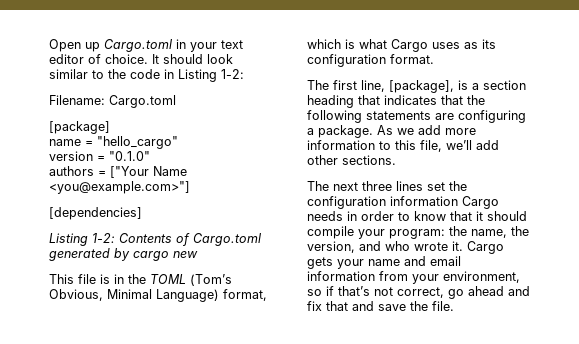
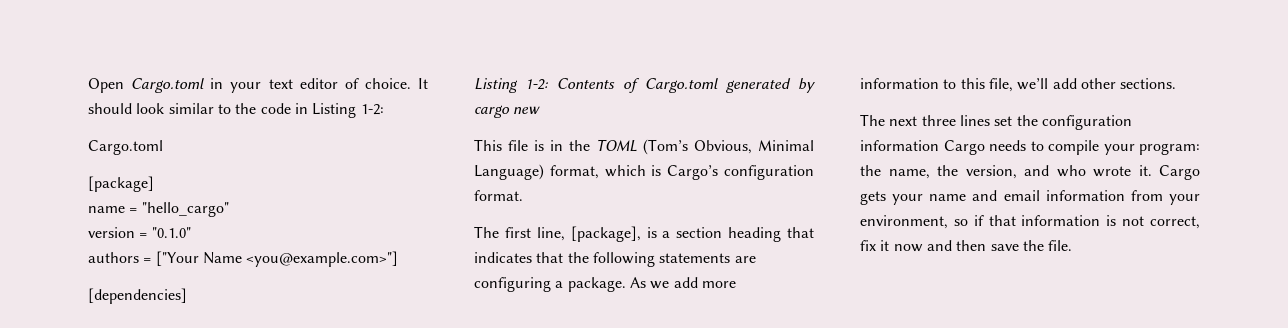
[85,42,100,52] up -> (124, 85) none
[49,95,105,105] Filename: -> (384, 109) none
[359,39,496,52] what Cargo uses as its -> [667,165,719,180] Cargo’s
[347,211,527,221] in order to know that it should -> [1030,141,1044,151] to
[338,286,530,299] [307,301,374,311] that’s not correct, go ahead and fix that and -> [988,215,1200,229] [860,240,987,252] that information is not correct, fix it now and then

